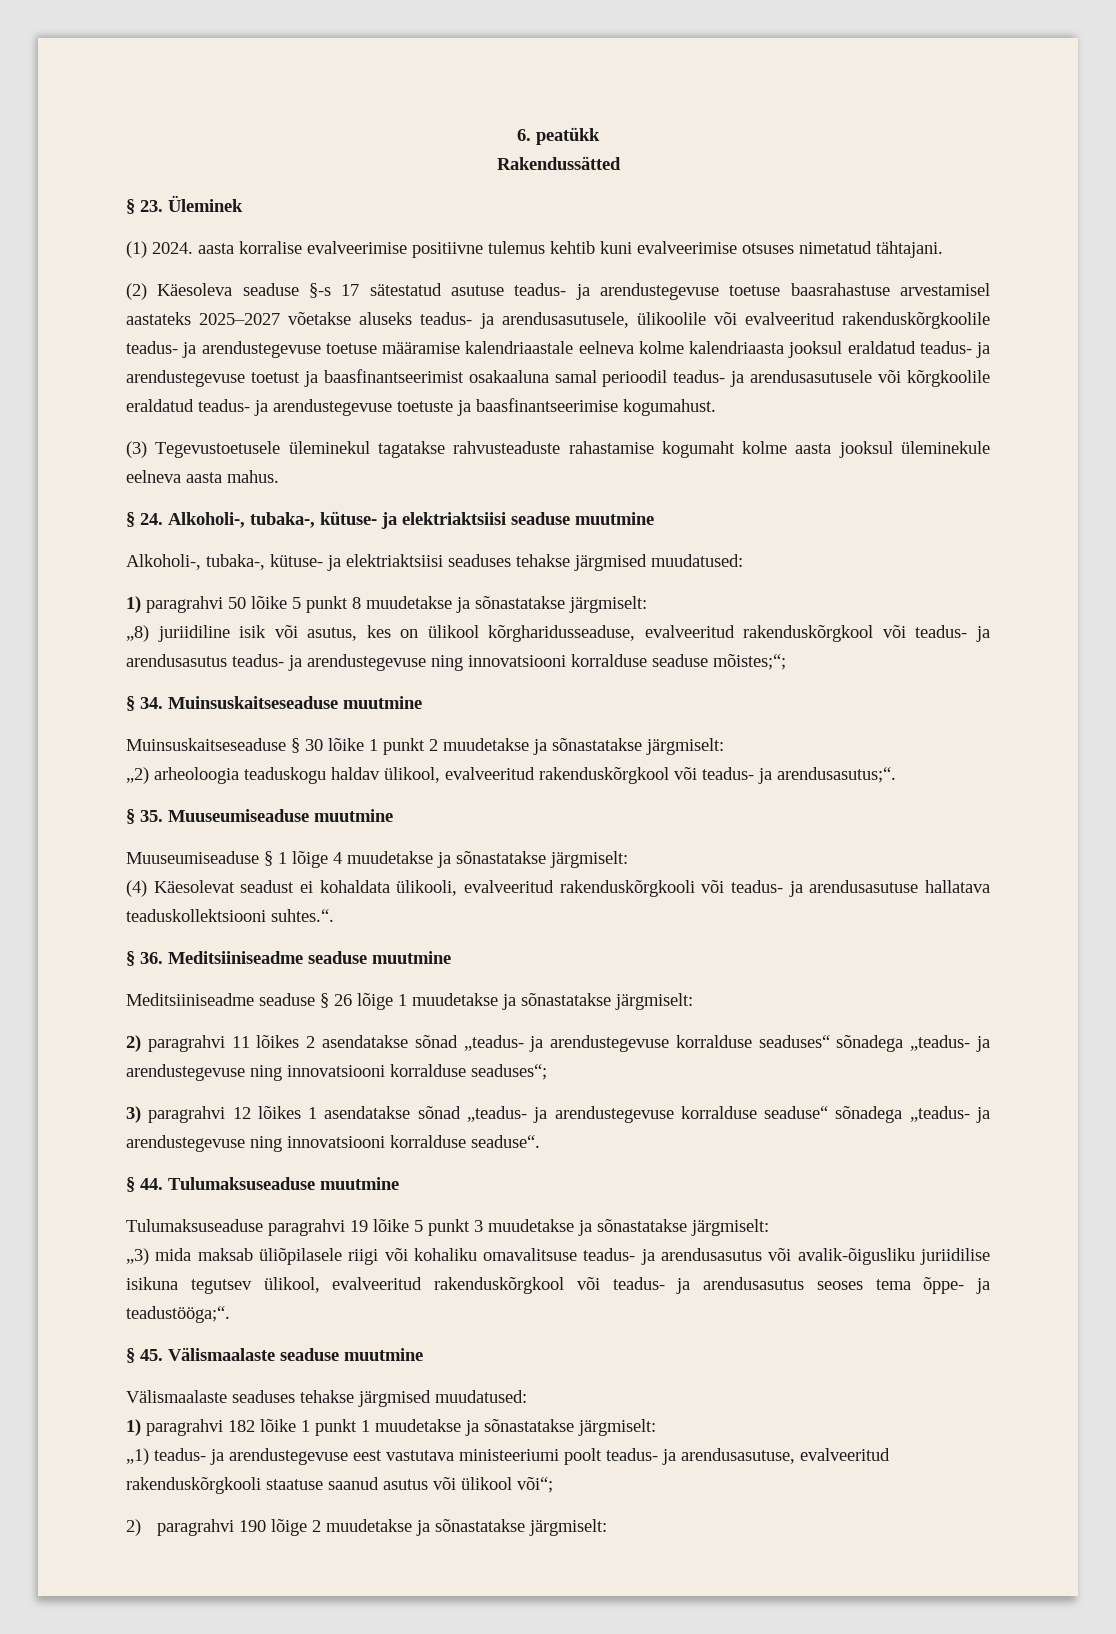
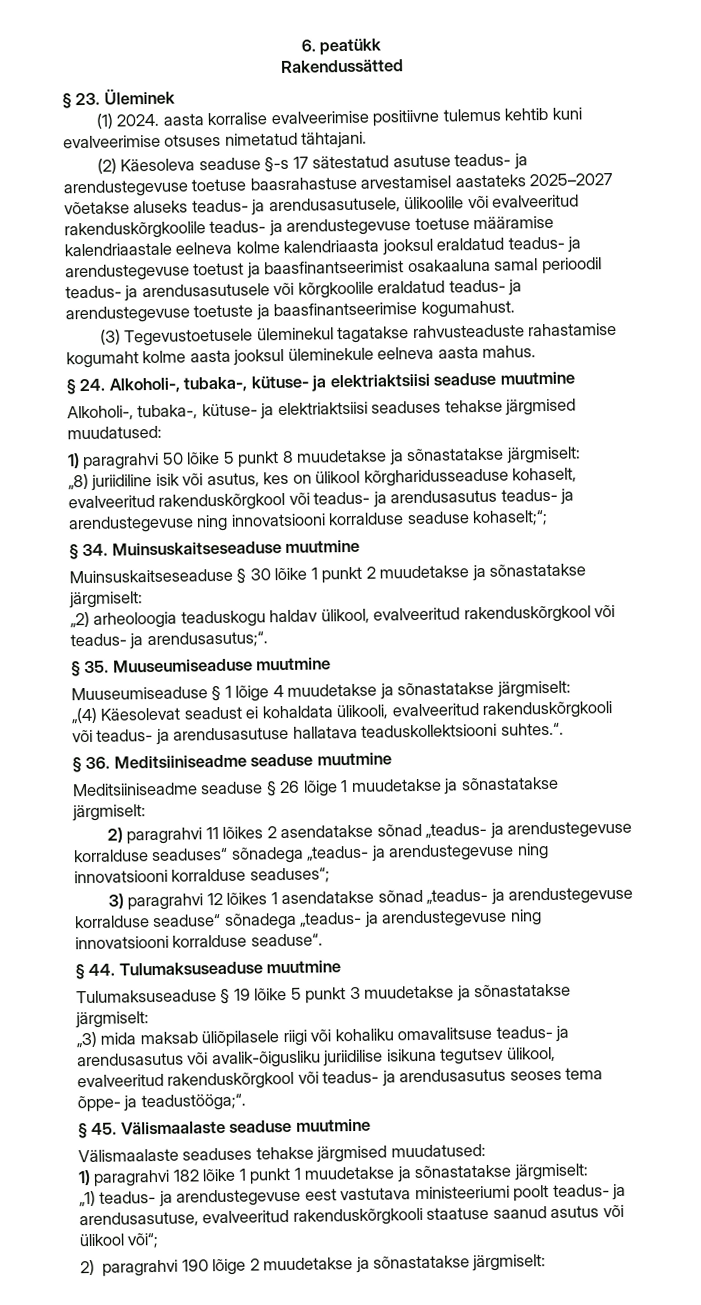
[488,625,636,642] kõrgharidusseaduse, -> [363,467,578,487] kõrgharidusseaduse kohaselt,
[713,654,786,670] mõistes;“; -> [472,509,549,527] kohaselt;“;
[126,880,147,897] (4) -> [71,707,98,724] „(4)
[268,1219,345,1236] paragrahvi -> [220,988,231,1005] §

